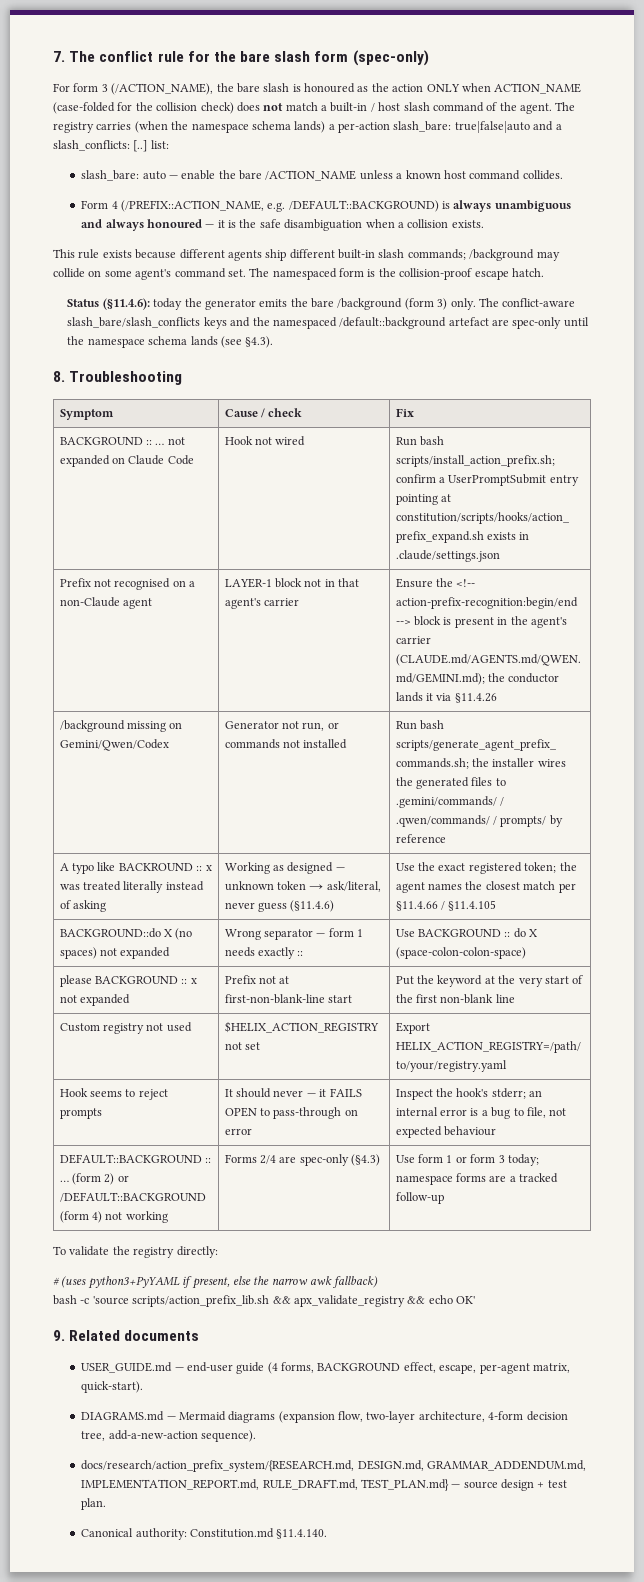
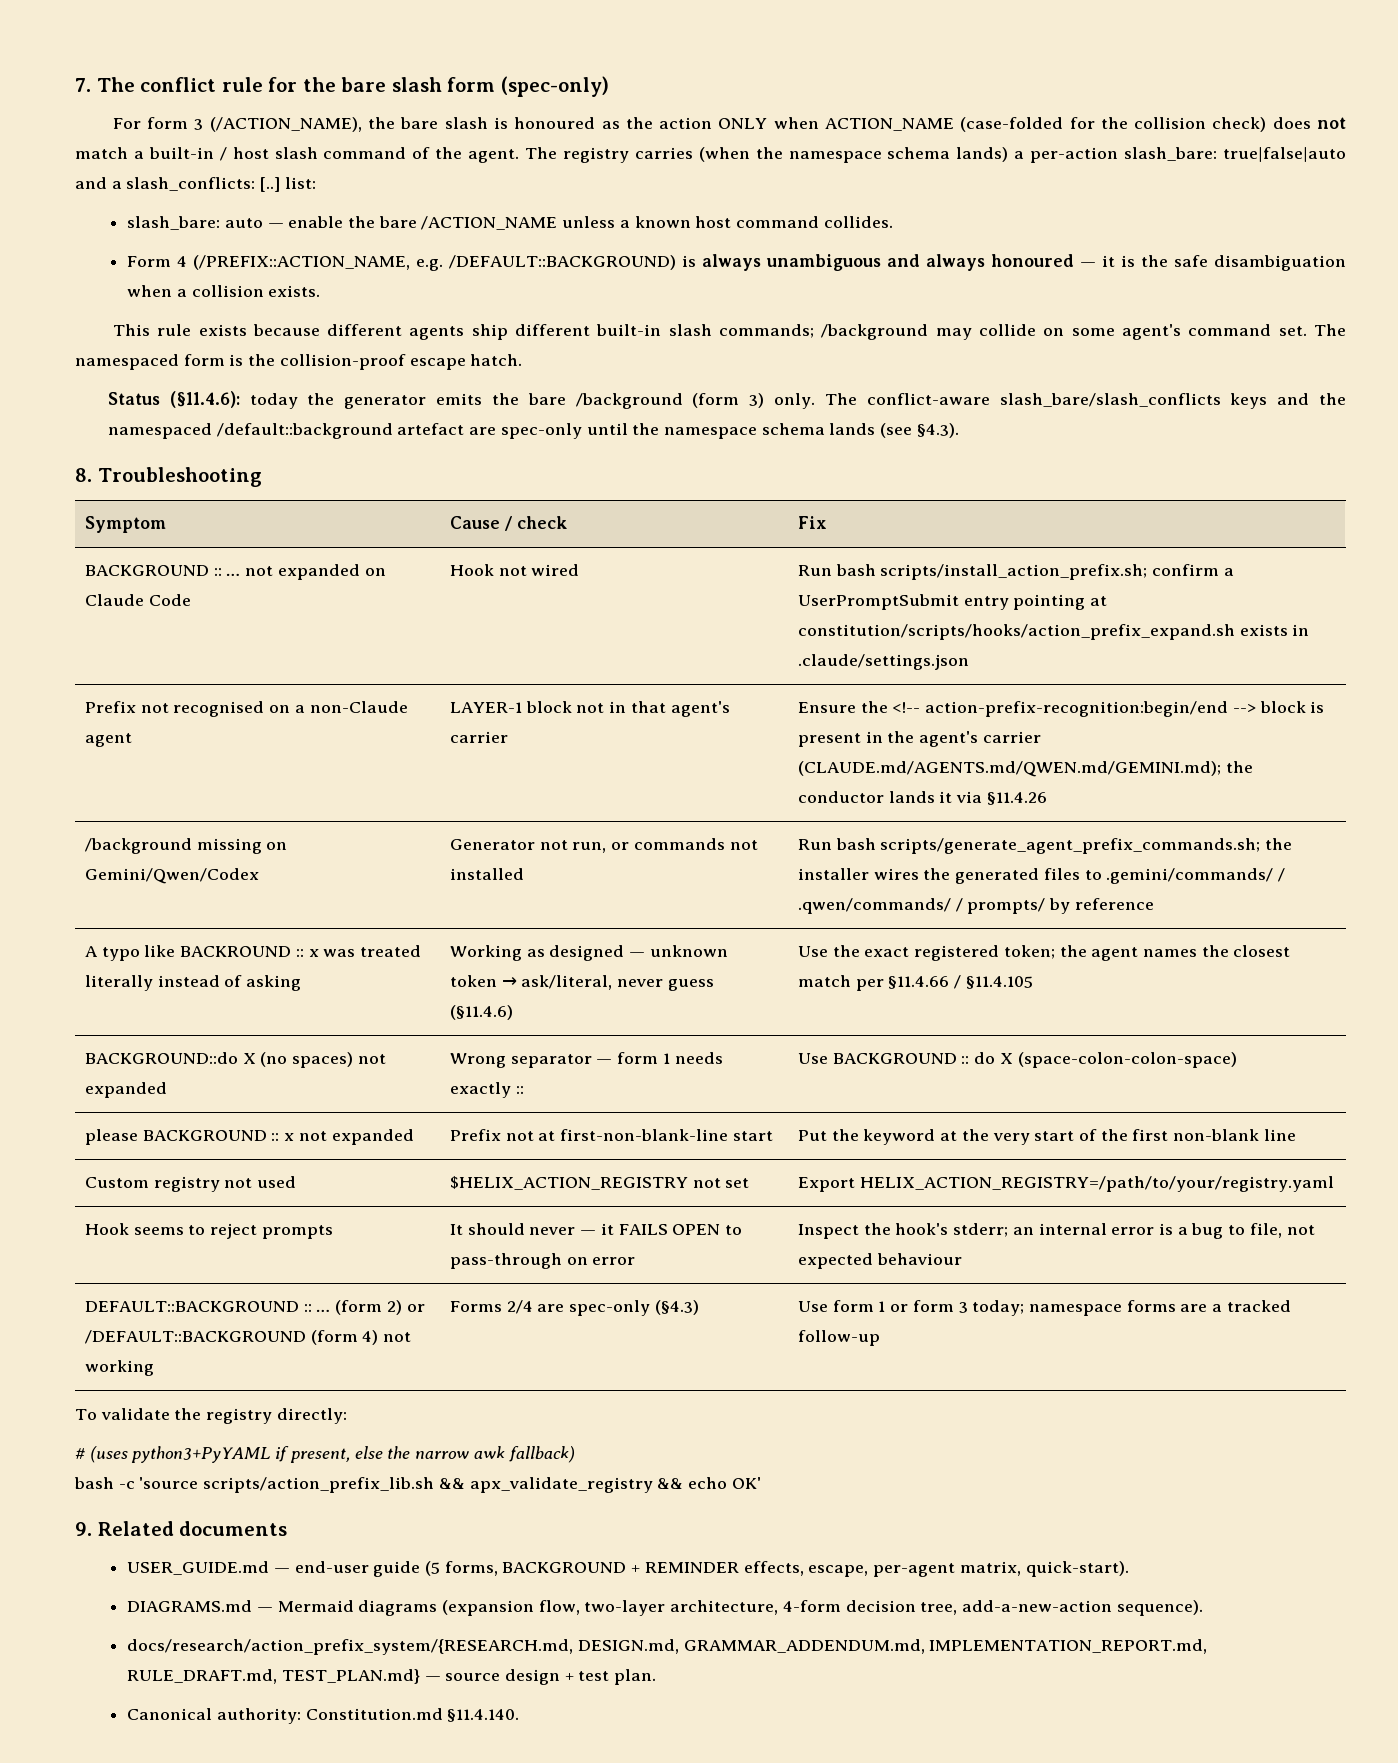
[267,1362,278,1374] (4 -> [425,1561,441,1576] (5
[403,1362,436,1373] effect, -> [631,1561,804,1576] + REMINDER effects,

